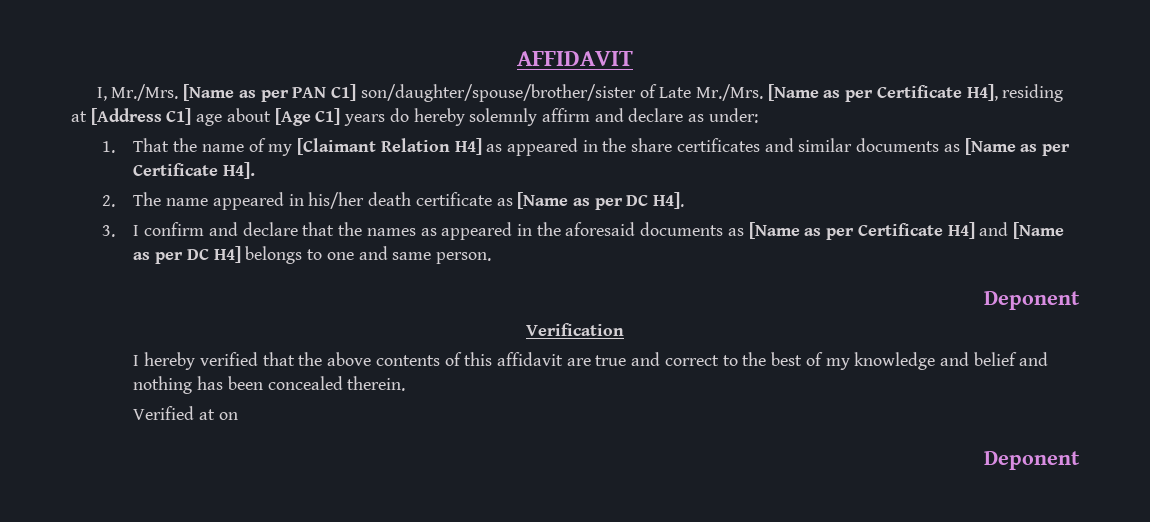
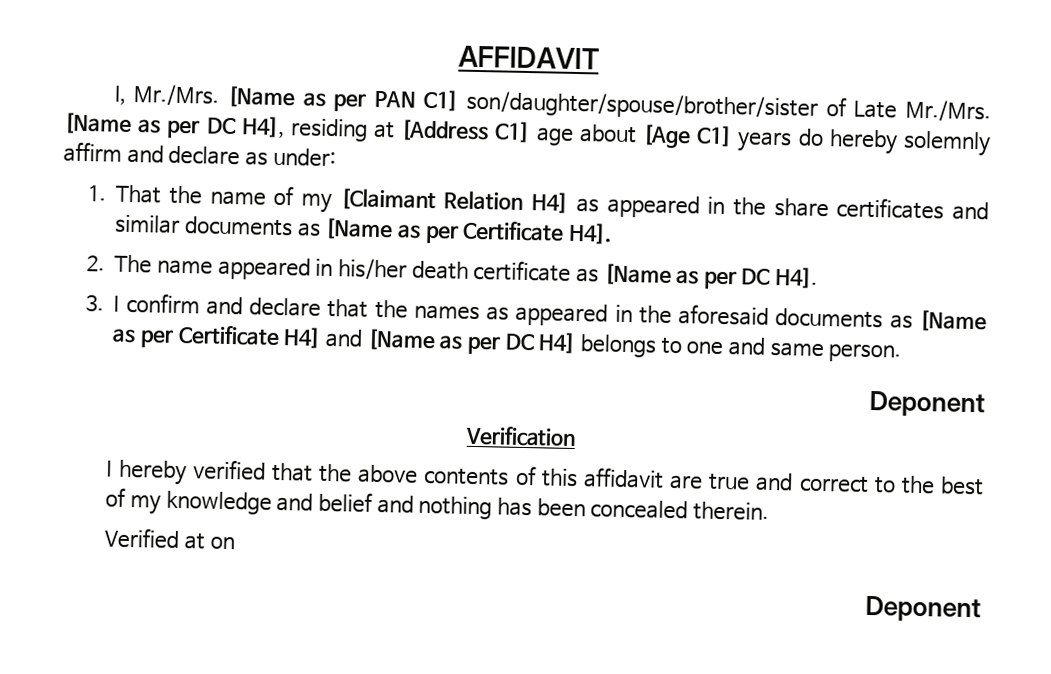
[876,85,962,98] Certificate -> [206,117,237,135] DC

